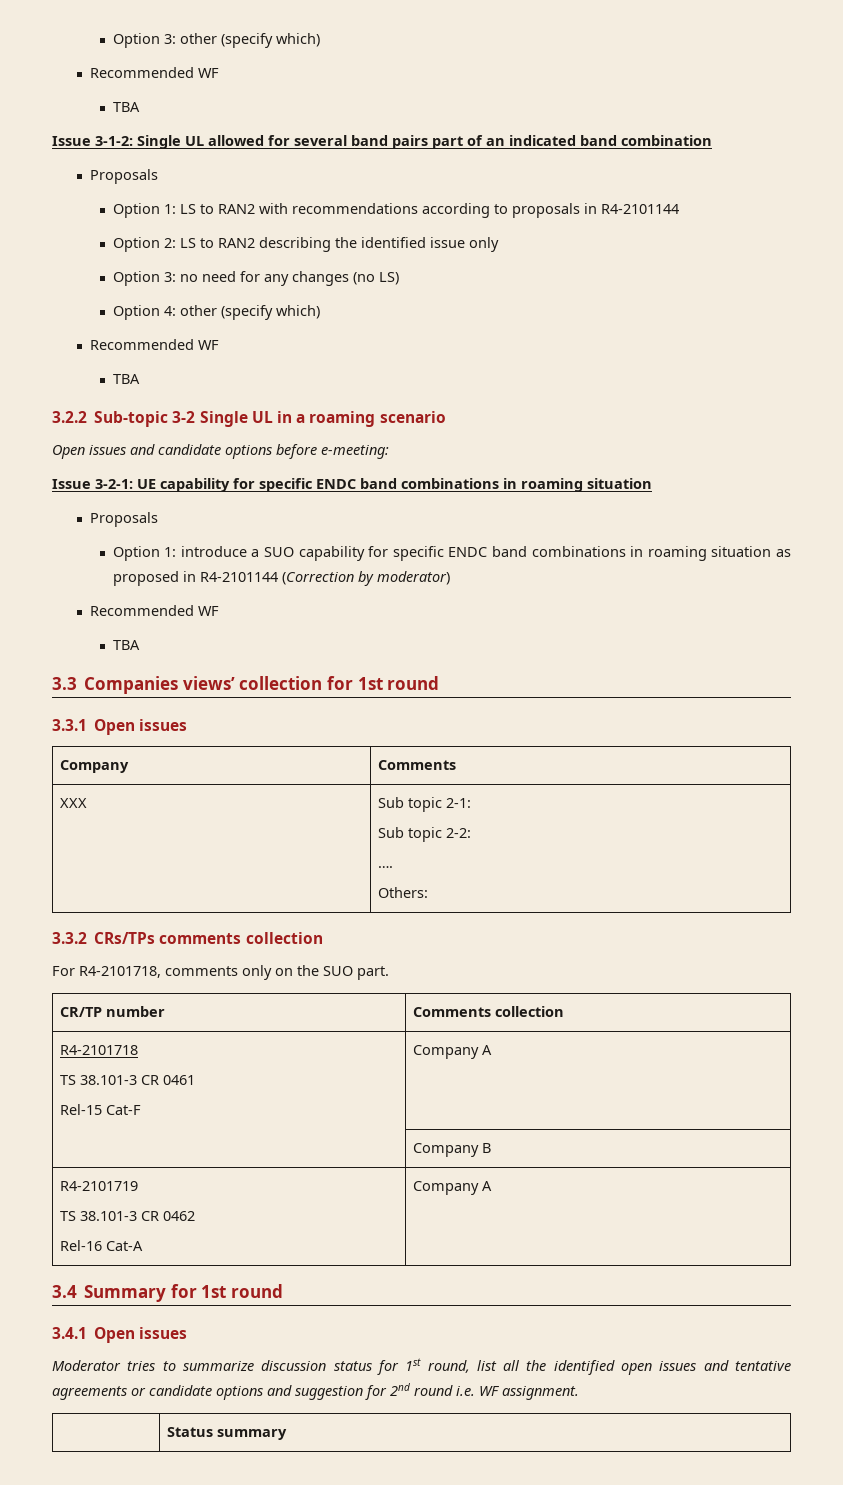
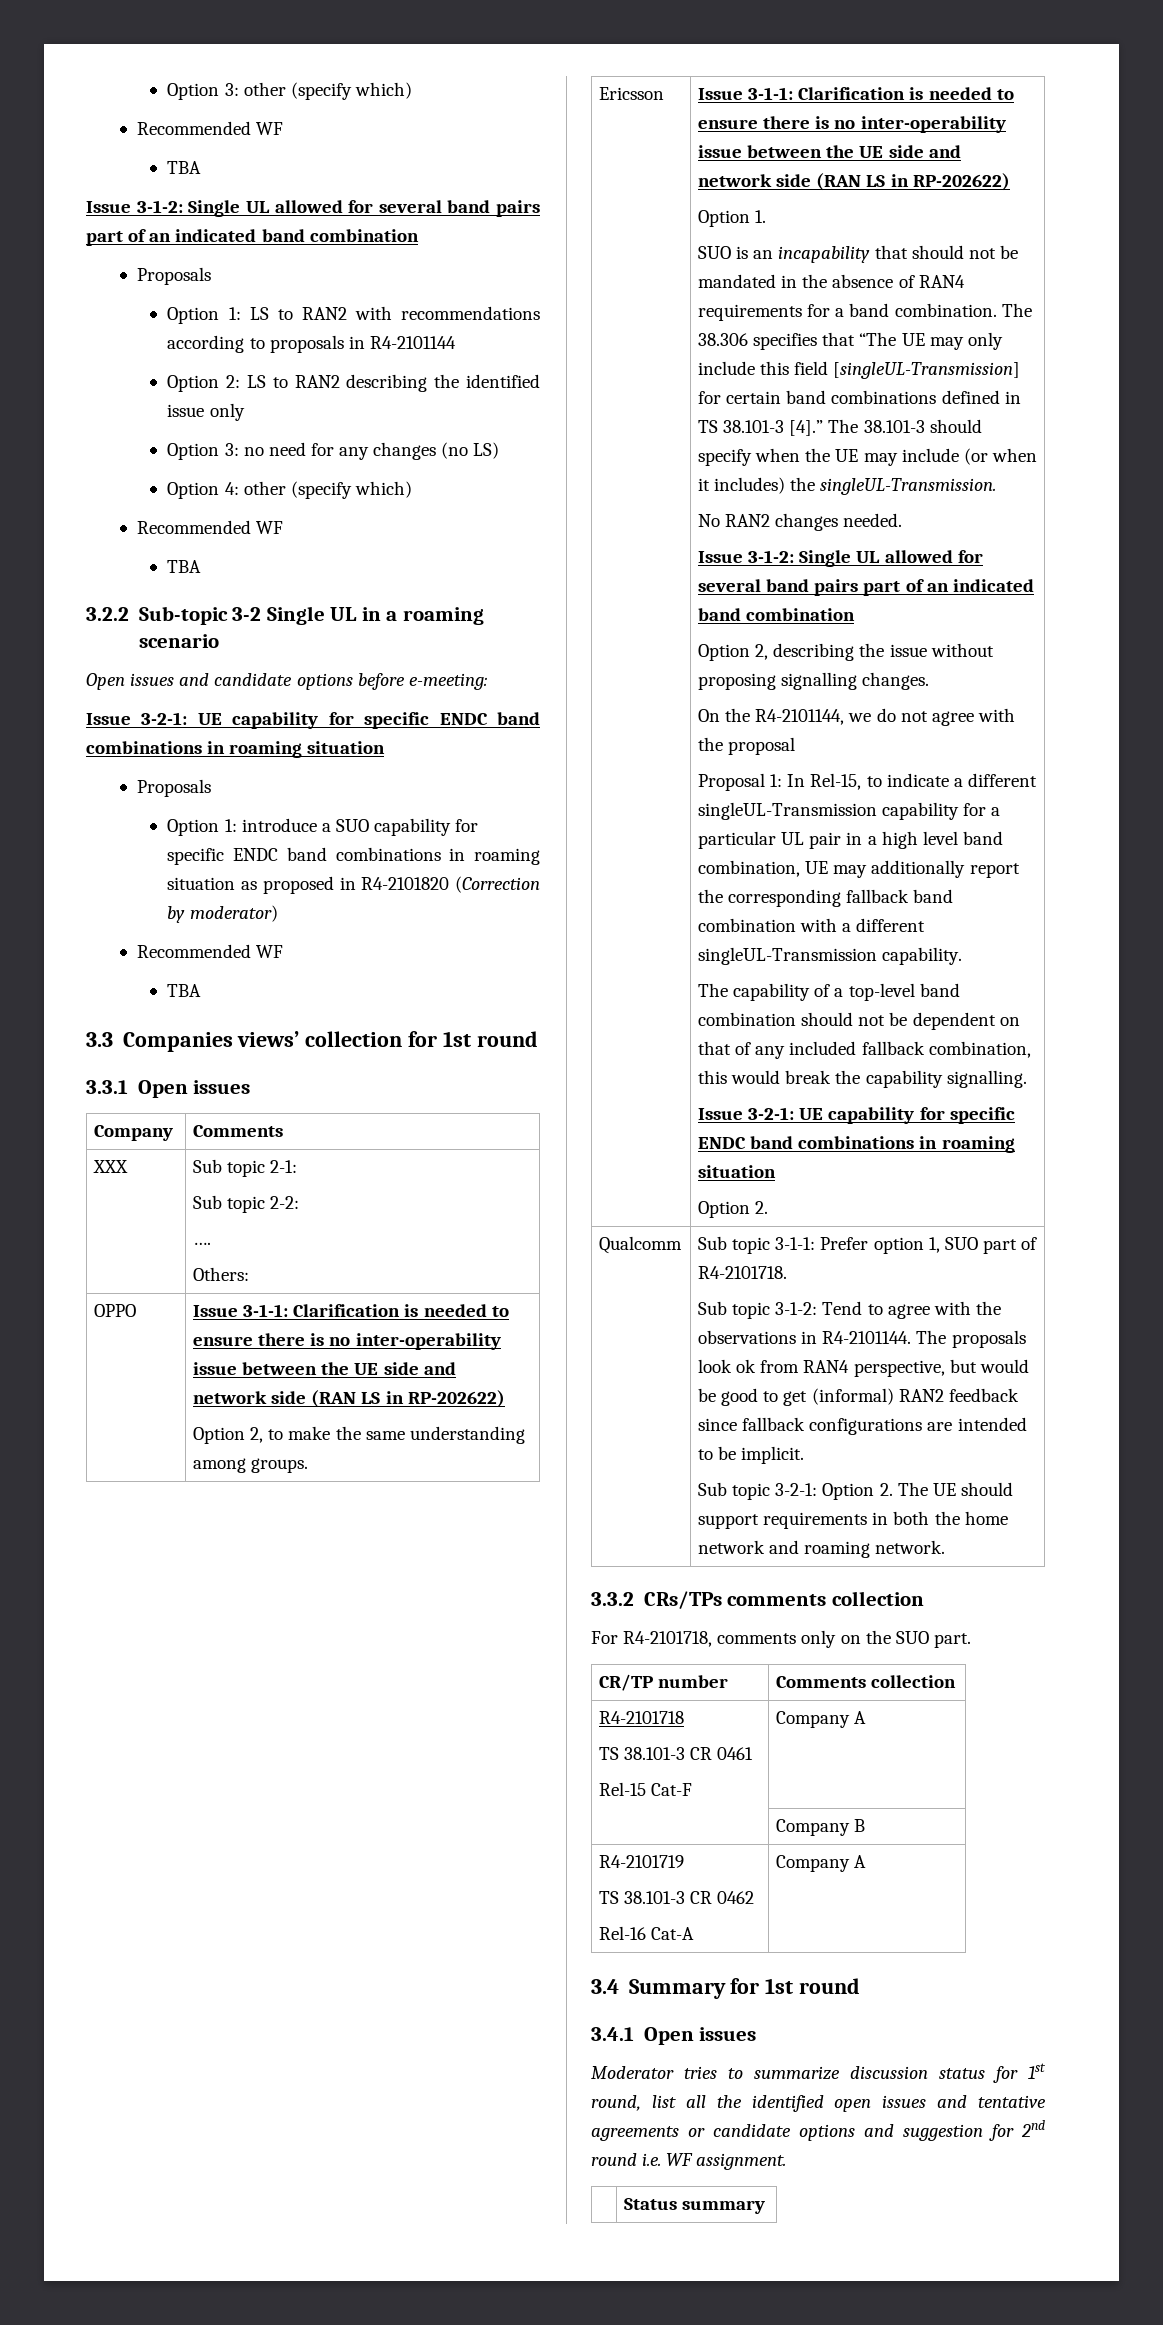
[199,572,278,582] R4-2101144 -> [361,877,450,890] R4-2101820
(429, 892) none -> [94,1304,137,1317] [193,1304,509,1317] [193,1333,501,1350] [193,1362,456,1375] [193,1390,505,1408] [193,1426,525,1444] [193,1458,309,1473] [599,87,665,100] [698,87,1014,100] [698,116,1006,133] [698,145,961,158] [698,173,1010,191] [698,210,767,227] [698,245,1018,263] [698,274,965,288] [698,303,1032,321] [698,332,1003,350] [698,361,1021,379] [698,390,1021,404] [698,419,982,436] [698,448,1037,466] [698,477,997,495] [698,513,903,531] [698,550,983,567] [698,579,1034,596] [698,608,856,621] [698,643,994,661] [698,672,930,690] [698,708,1015,726] [698,737,796,755] [698,773,1037,791] [698,802,1001,820] [698,831,1003,849] [698,860,1020,878] [698,889,954,907] [698,918,926,932] [698,947,963,965] [698,983,960,1001] [698,1012,1020,1030] [698,1041,1031,1059] [698,1070,1027,1088] [698,1107,1015,1124] [698,1136,1015,1153] [698,1165,777,1178] [698,1201,769,1218] [599,1236,683,1254] [698,1236,1038,1254] [698,1266,788,1279] [698,1301,1001,1319] [698,1330,1026,1348] [698,1359,1029,1377] [698,1388,1019,1406] [698,1417,1027,1435] [698,1446,805,1464] [698,1482,1013,1500] [698,1511,1008,1529] [698,1540,946,1558] // OPPO | Issue 3-1-1: Clarification is needed to ensure there is no inter-operability issue between the UE side and network side (RAN LS in RP-202622) // Option 2, to make the same understanding among groups. // Ericsson | Issue 3-1-1: Clarification is needed to ensure there is no inter-operability issue between the UE side and network side (RAN LS in RP-202622) // Option 1. // SUO is an incapability that should not be mandated in the absence of RAN4 requirements for a band combination. The 38.306 specifies that “The UE may only include this field [singleUL-Transmission] for certain band combinations defined in TS 38.101-3 [4].” The 38.101-3 should specify when the UE may include (or when it includes) the singleUL-Transmission. // No RAN2 changes needed. // Issue 3-1-2: Single UL allowed for several band pairs part of an indicated band combination // Option 2, describing the issue without proposing signalling changes. // On the R4-2101144, we do not agree with the proposal // Proposal 1: In Rel-15, to indicate a different singleUL-Transmission capability for a particular UL pair in a high level band combination, UE may additionally report the corresponding fallback band combination with a different singleUL-Transmission capability. // The capability of a top-level band combination should not be dependent on that of any included fallback combination, this would break the capability signalling. // Issue 3-2-1: UE capability for specific ENDC band combinations in roaming situation // Option 2. // Qualcomm | Sub topic 3-1-1: Prefer option 1, SUO part of R4-2101718. // Sub topic 3-1-2: Tend to agree with the observations in R4-2101144. The proposals look ok from RAN4 perspective, but would be good to get (informal) RAN2 feedback since fallback configurations are intended to be implicit. // Sub topic 3-2-1: Option 2. The UE should support requirements in both the home network and roaming network.

